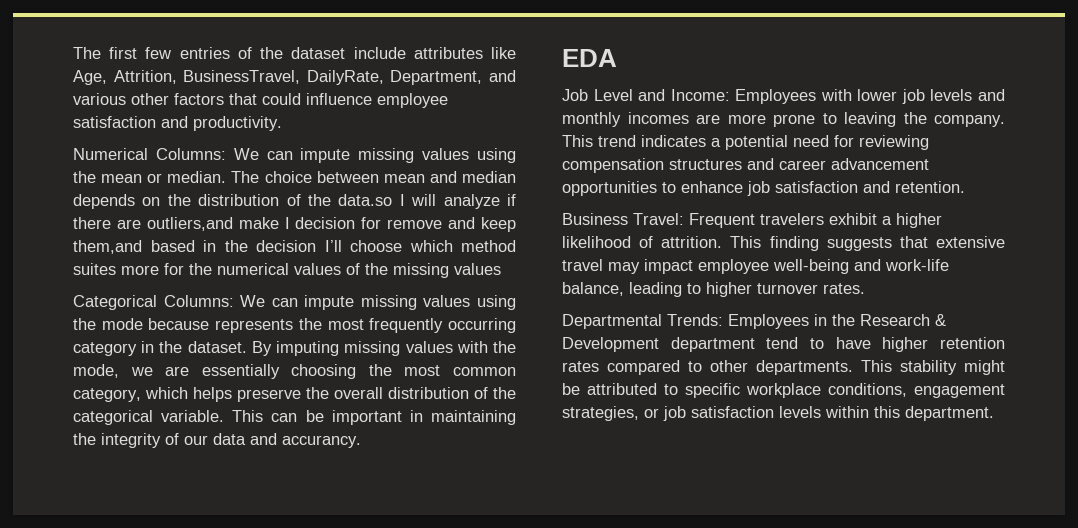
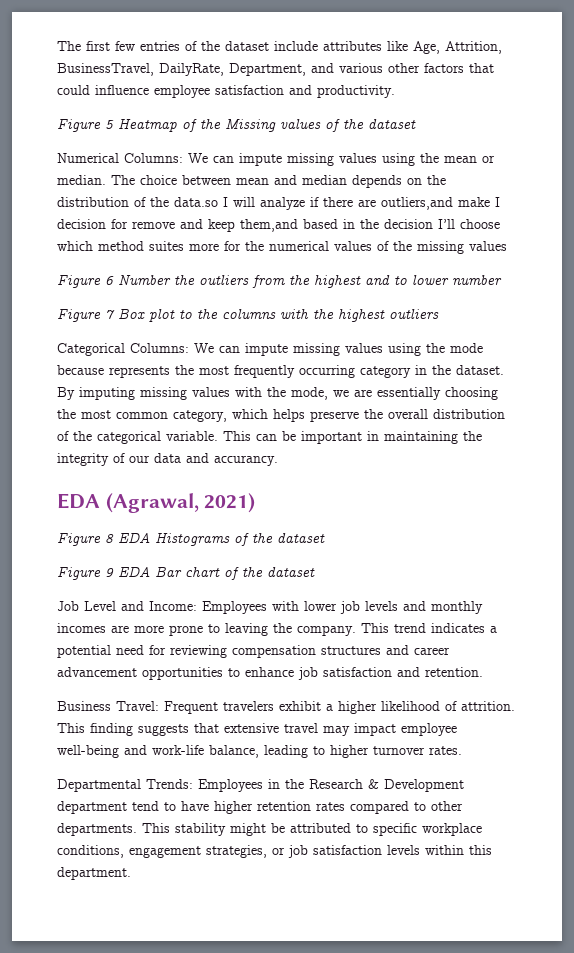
(282, 123) none -> [57,118,416,132] // Figure 5 Heatmap of the Missing values of the dataset
(501, 269) none -> [57,274,502,288] [57,308,439,322] // Figure 6 Number the outliers from the highest and to lower number // Figure 7 Box plot to the columns with the highest outliers
(617, 58) none -> [105,493,256,513] [57,532,325,546] [57,566,315,580] (Agrawal, 2021) // Figure 8 EDA Histograms of the dataset // Figure 9 EDA Bar chart of the dataset

